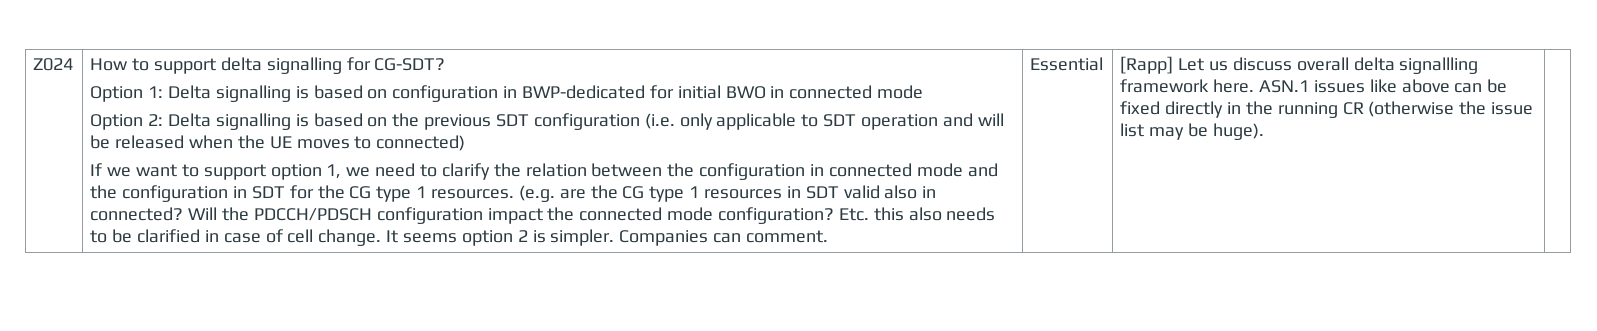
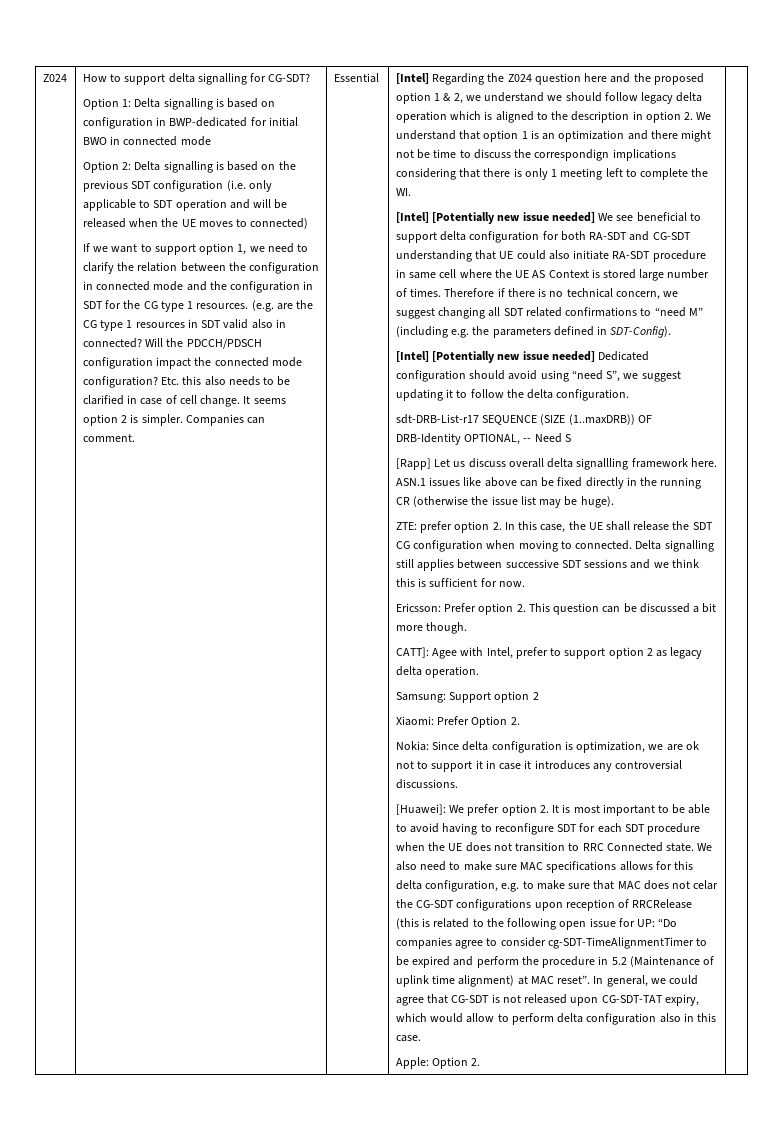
(1104, 64) none -> [395,73,704,85] [395,92,703,104] [395,111,712,123] [395,130,711,142] [395,149,676,161] [395,168,709,180] [395,188,411,196] [395,212,701,224] [395,231,691,243] [395,250,706,262] [395,269,710,281] [395,288,678,300] [395,307,703,319] [395,326,672,338] [395,351,650,363] [395,370,681,382] [395,389,630,401] [395,414,652,425] [395,433,571,445] [Intel] Regarding the Z024 question here and the proposed option 1 & 2, we understand we should follow legacy delta operation which is aligned to the description in option 2. We understand that option 1 is an optimization and there might not be time to discuss the correspondign implications considering that there is only 1 meeting left to complete the WI. // [Intel] [Potentially new issue needed] We see beneficial to support delta configuration for both RA-SDT and CG-SDT understanding that UE could also initiate RA-SDT procedure in same cell where the UE AS Context is stored large number of times. Therefore if there is no technical concern, we suggest changing all SDT related confirmations to “need M” (including e.g. the parameters defined in SDT-Config). // [Intel] [Potentially new issue needed] Dedicated configuration should avoid using “need S”, we suggest updating it to follow the delta configuration. // sdt-DRB-List-r17 SEQUENCE (SIZE (1..maxDRB)) OF DRB-Identity OPTIONAL, -- Need S //
(1264, 131) none -> [395,521,713,533] [395,540,714,552] [395,559,699,571] [395,578,525,587] [395,603,717,615] [395,622,468,634] [395,647,703,659] [395,666,480,678] [395,691,539,703] [395,716,520,728] [395,741,699,753] [395,760,682,772] [395,779,458,789] [395,804,711,816] [395,823,700,835] [395,842,713,852] [395,861,693,873] [395,880,719,892] [395,899,693,911] [395,918,678,930] [395,937,708,949] [395,956,714,968] [395,975,698,987] [395,994,699,1006] [395,1013,716,1025] [395,1035,421,1042] [395,1057,481,1069] // ZTE: prefer option 2. In this case, the UE shall release the SDT CG configuration when moving to connected. Delta signalling still applies between successive SDT sessions and we think this is sufficient for now. // Ericsson: Prefer option 2. This question can be discussed a bit more though. // CATT]: Agee with Intel, prefer to support option 2 as legacy delta operation. // Samsung: Support option 2 // Xiaomi: Prefer Option 2. // Nokia: Since delta configuration is optimization, we are ok not to support it in case it introduces any controversial discussions. // [Huawei]: We prefer option 2. It is most important to be able to avoid having to reconfigure SDT for each SDT procedure when the UE does not transition to RRC Connected state. We also need to make sure MAC specifications allows for this delta configuration, e.g. to make sure that MAC does not celar the CG-SDT configurations upon reception of RRCRelease (this is related to the following open issue for UP: “Do companies agree to consider cg-SDT-TimeAlignmentTimer to be expired and perform the procedure in 5.2 (Maintenance of uplink time alignment) at MAC reset”. In general, we could agree that CG-SDT is not released upon CG-SDT-TAT expiry, which would allow to perform delta configuration also in this case. // Apple: Option 2.

